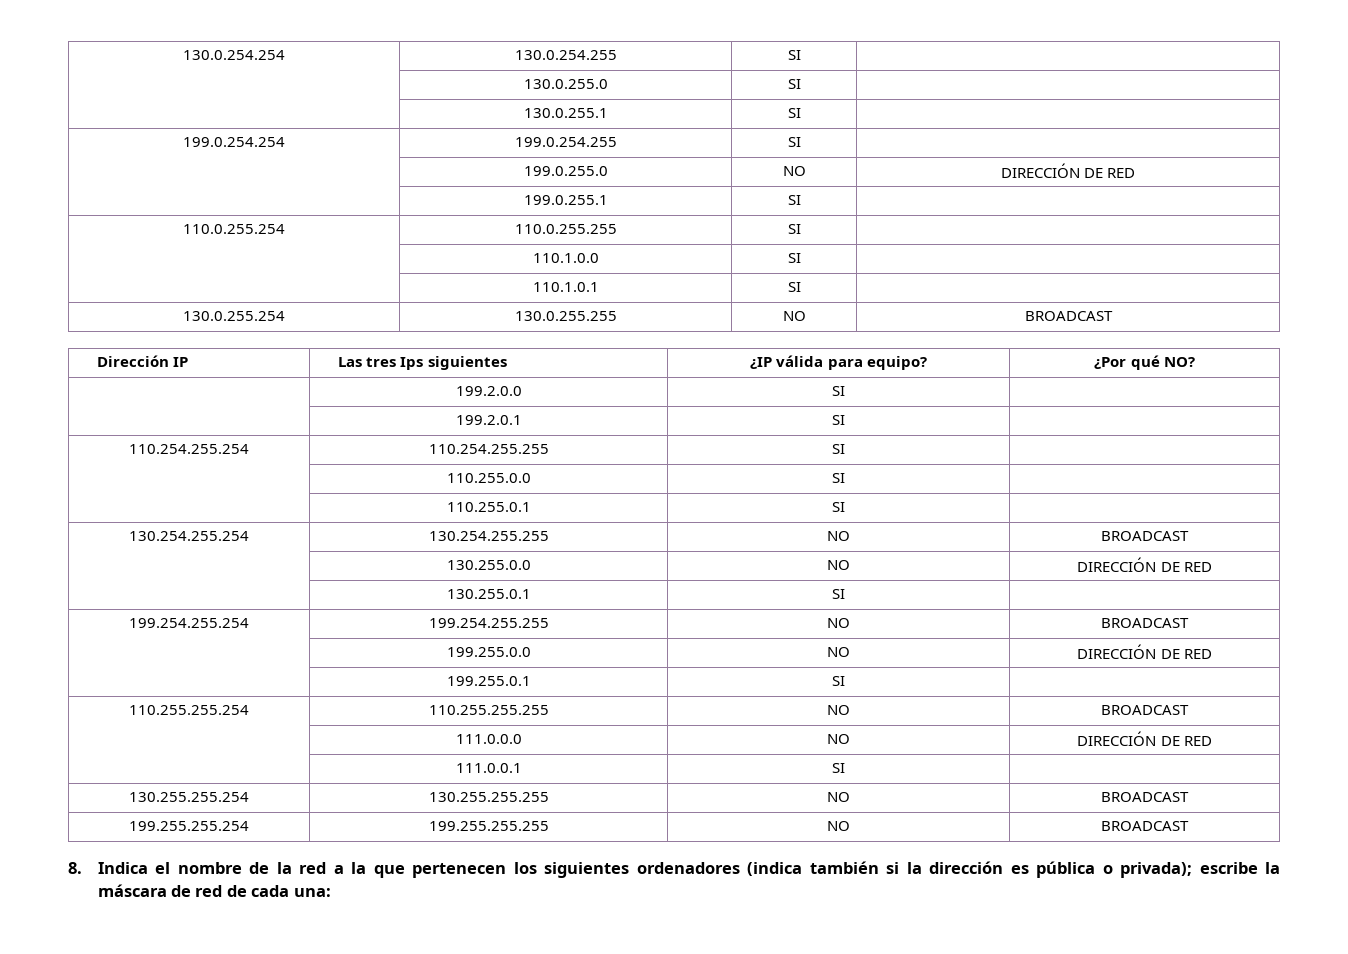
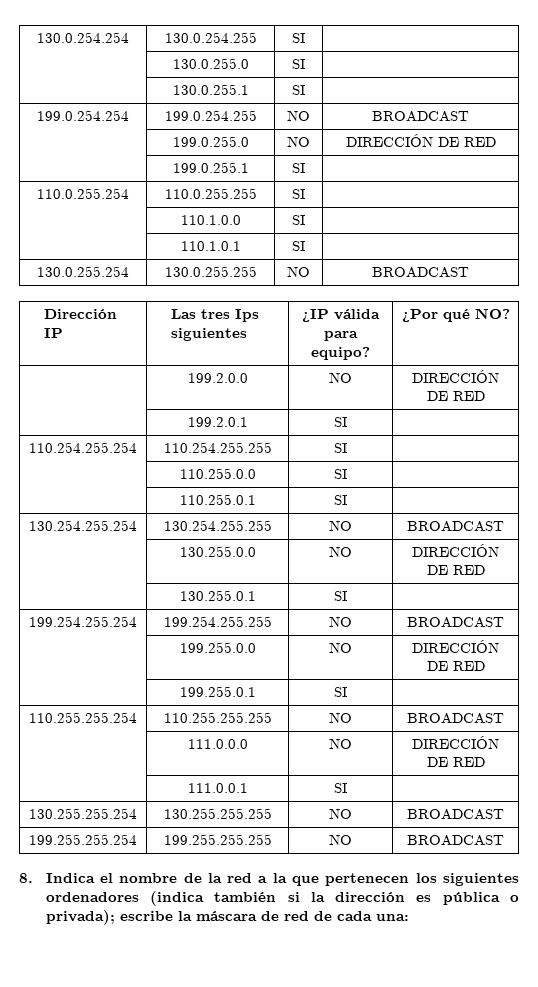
[787,137,801,147] SI | -> [287,110,310,121] [372,111,469,122] NO | BROADCAST
[832,386,845,396] SI | -> [329,372,352,383] [412,370,499,383] [426,391,485,401] NO | DIRECCIÓN DE RED

